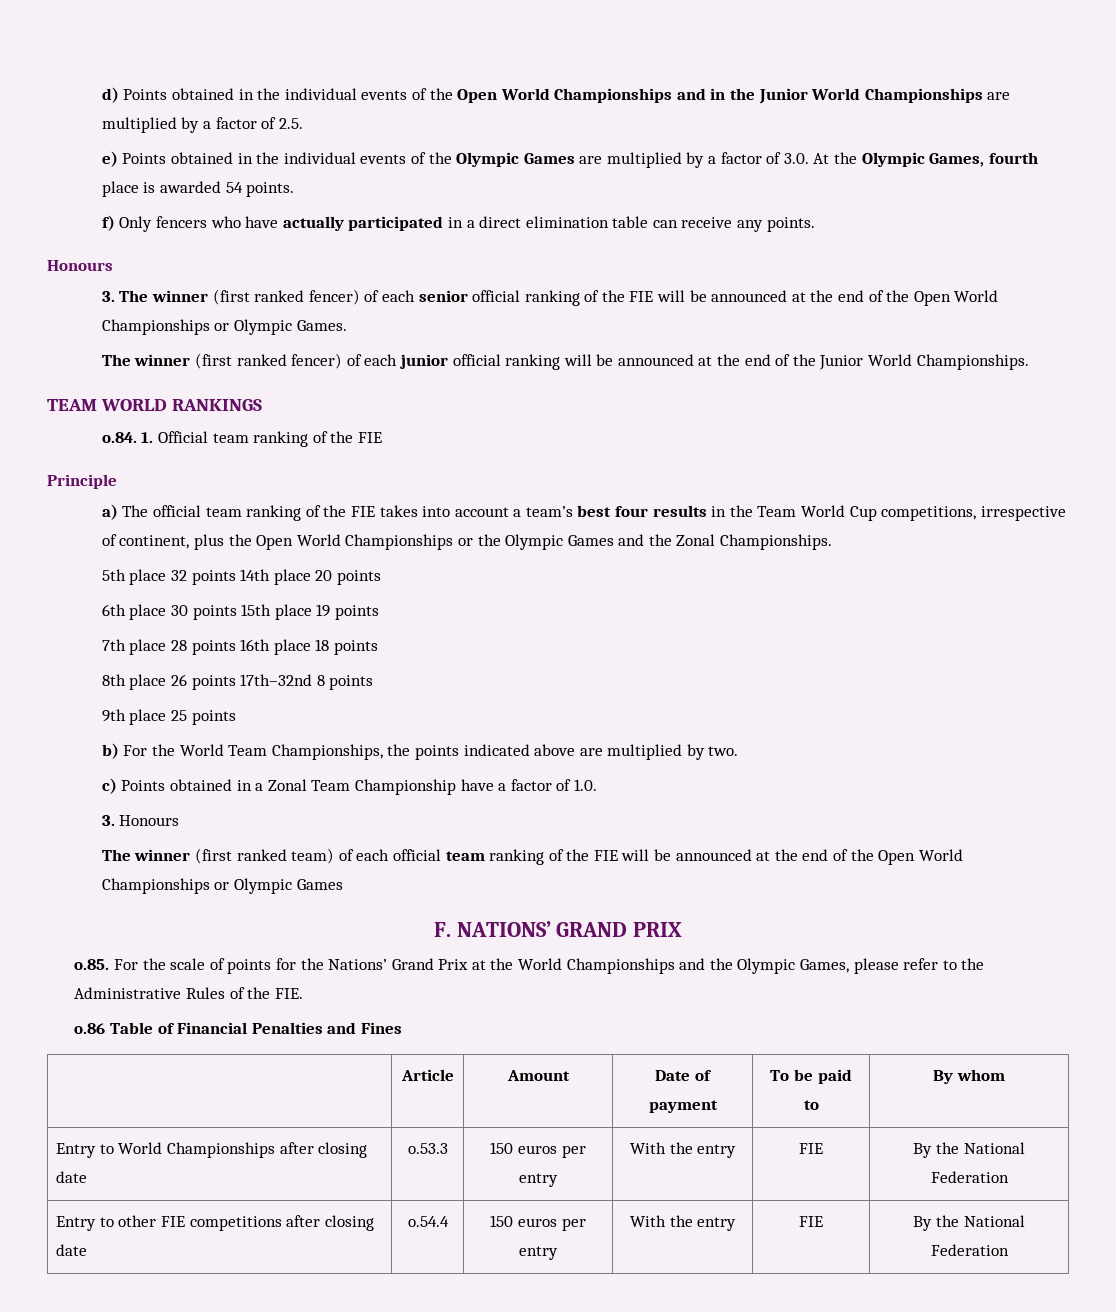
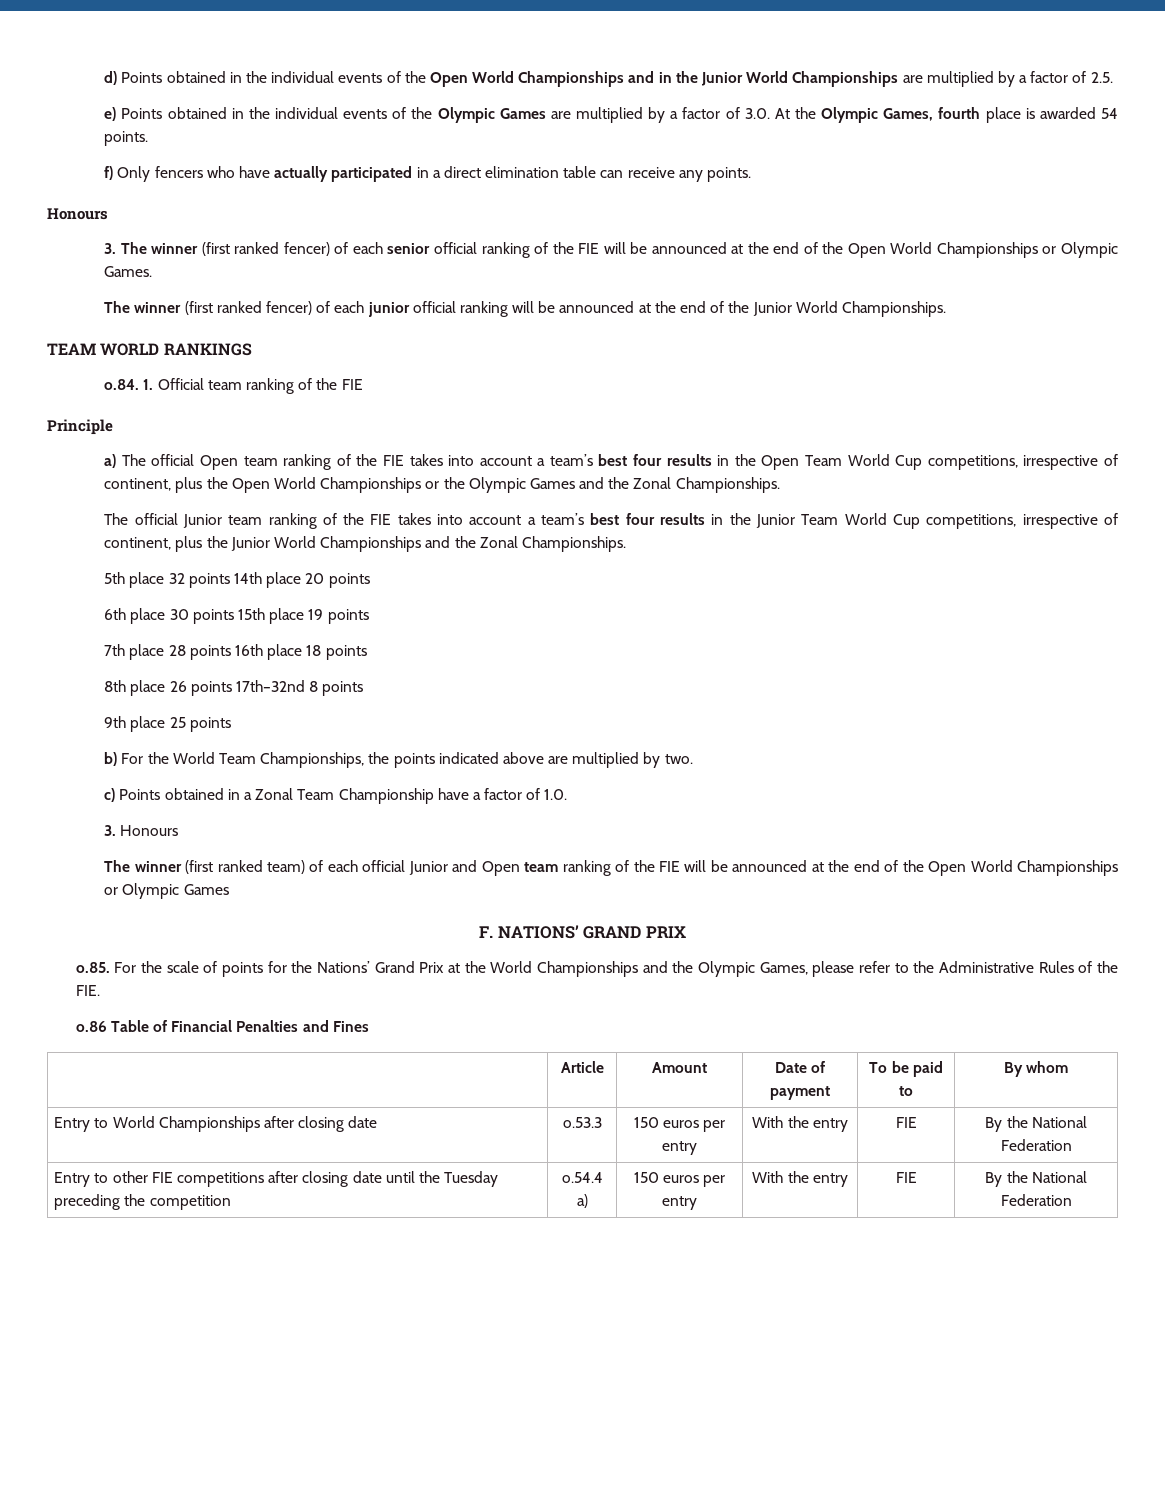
(202, 511) none -> [199,455,238,470] Open
(753, 511) none -> [761,455,800,470] Open
(833, 542) none -> [104,513,1119,529] [104,536,626,552] // The official Junior team ranking of the FIE takes into account a team’s best four results in the Junior Team World Cup competitions, irrespective of continent, plus the Junior World Championships and the Zonal Championships.
(441, 855) none -> [408,860,520,876] Junior and Open
(88, 1250) none -> [385,1171,499,1187] [54,1194,231,1210] until the Tuesday preceding the competition
(449, 1221) none -> [576,1194,588,1208] a)

